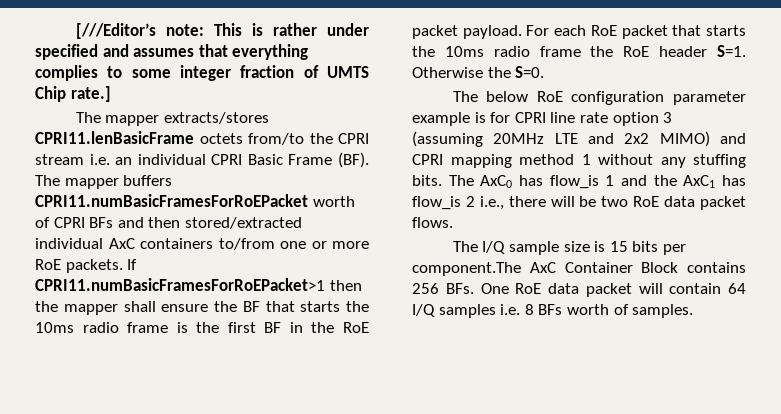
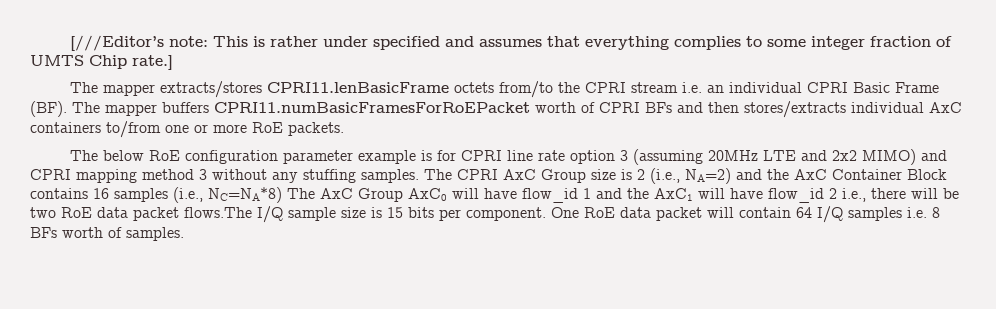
[184,217,302,229] stored/extracted -> [744,101,846,118] stores/extracts
[127,259,138,270] [35,278,362,291] [35,301,369,315] [35,322,369,333] [412,25,746,39] [412,45,746,57] [412,66,545,78] If CPRI11.numBasicFramesForRoEPacket>1 then the mapper shall ensure the BF that starts the 10ms radio frame is the first BF in the RoE packet payload. For each RoE packet that starts the 10ms radio frame the RoE header S=1. Otherwise the S=0. -> (344, 129) none
[581,154,591,165] 1 -> [199,169,207,180] 3
[412,175,599,189] bits. The AxC0 has flow_is -> [361,168,947,184] [30,187,578,203] samples. The CPRI AxC Group size is 2 (i.e., NA=2) and the AxC Container Block contains 16 samples (i.e., NC=NA*8) The AxC Group AxC0 will have flow_id
[722,175,746,186] [412,196,461,210] has flow_is -> [698,188,824,203] will have flow_id
[412,217,453,228] [452,241,478,252] flows. // The -> [184,207,252,218] flows.The
[412,262,746,276] [412,283,474,294] component.The AxC Container Block contains 256 BFs. -> [466,207,546,221] component.

